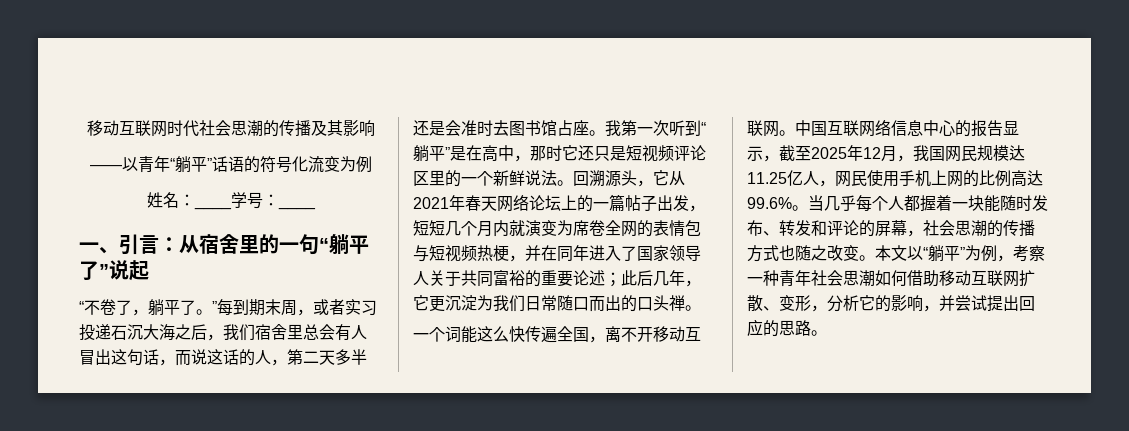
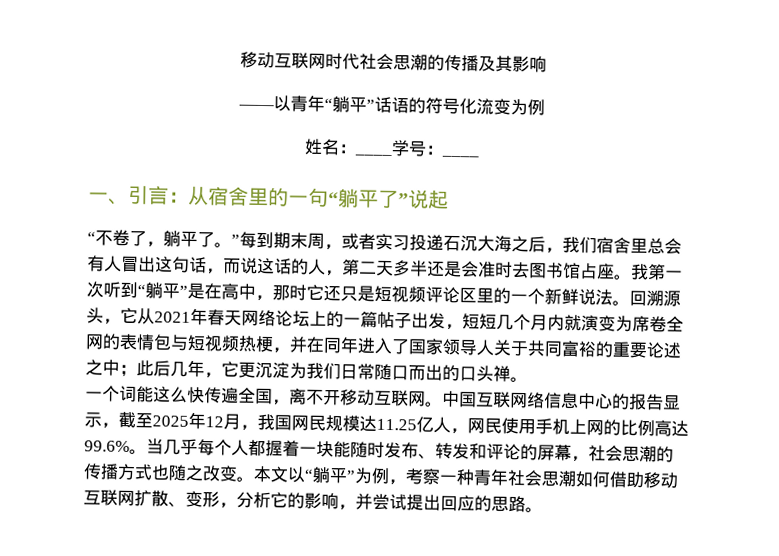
(605, 278) none -> [85,359,120,376] 之中

